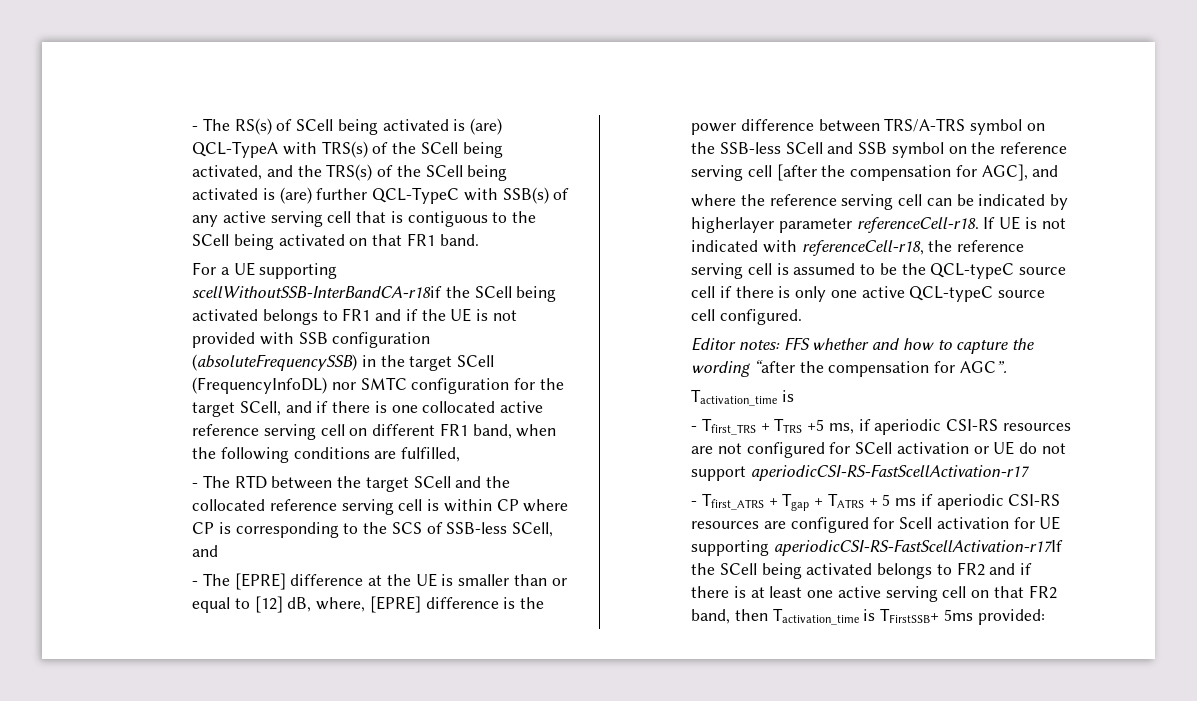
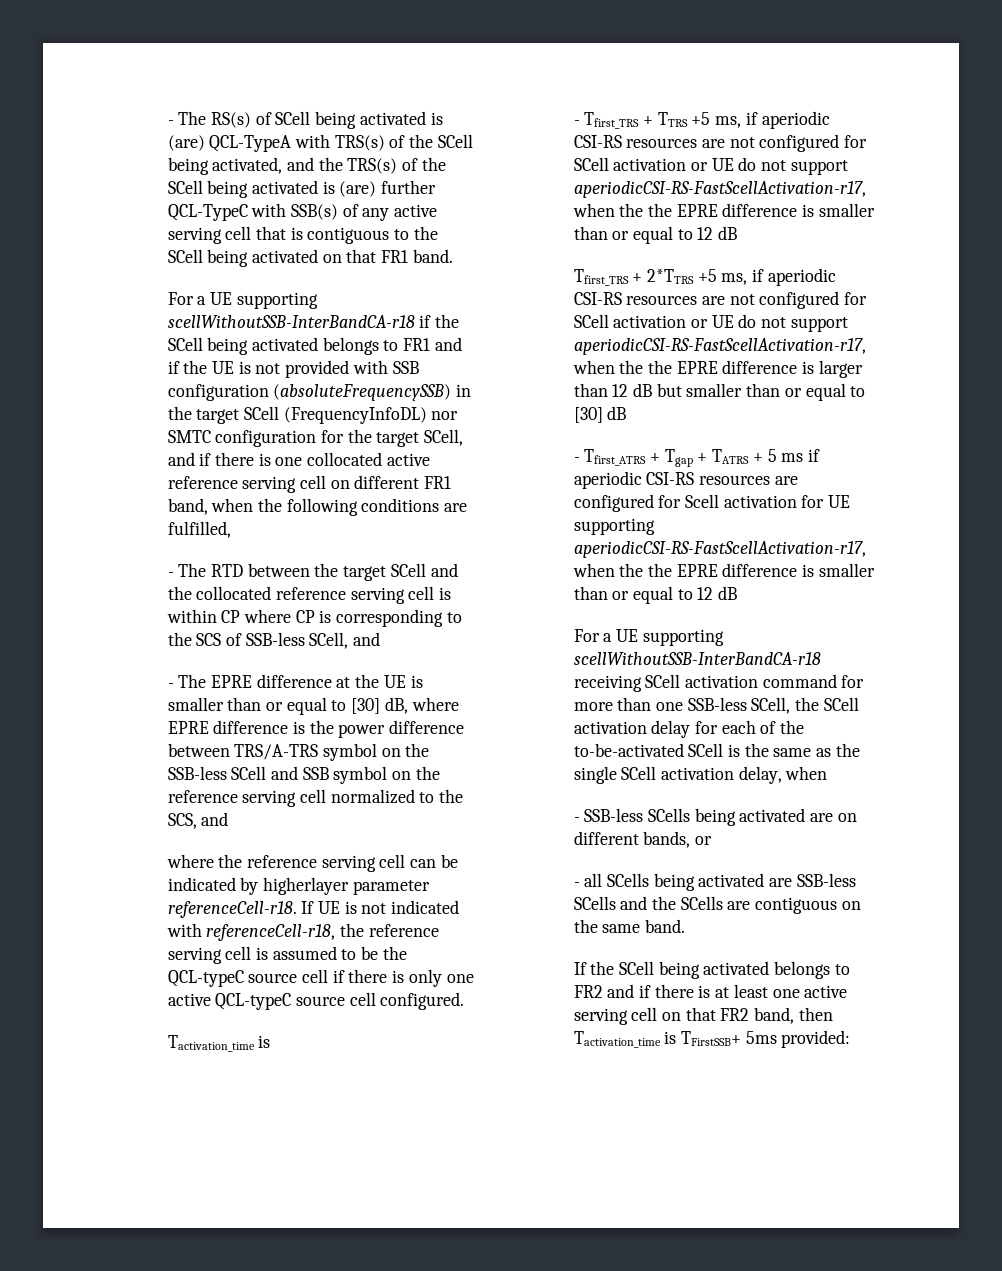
[192,286,443,298] scellWithoutSSB-InterBandCA-r18if -> [167,315,432,328] scellWithoutSSB-InterBandCA-r18 if
[234,573,286,590] [EPRE] -> [211,675,253,688] EPRE
[254,596,421,613] [12] dB, where, [EPRE] -> [351,697,459,714] [167,721,209,734] [30] dB, where EPRE
[776,164,1028,181] [after the compensation for AGC], -> [330,789,464,804] [167,813,197,829] normalized to the SCS,
[691,337,1035,354] [691,360,1007,377] // Editor notes: FFS whether and how to capture the wording “after the compensation for AGC”. -> (465, 1001) none
[750,464,1030,481] aperiodicCSI-RS-FastScellActivation-r17 -> [573,181,866,198] [572,203,875,217] [573,226,738,244] [573,268,836,286] [573,291,868,309] [573,314,848,332] [573,338,866,355] [572,360,863,378] [573,383,866,401] [573,406,627,423] aperiodicCSI-RS-FastScellActivation-r17, when the the EPRE difference is smaller than or equal to 12 dB // Tfirst_TRS + 2*TTRS +5 ms, if aperiodic CSI-RS resources are not configured for SCell activation or UE do not support aperiodicCSI-RS-FastScellActivation-r17, when the the EPRE difference is larger than 12 dB but smaller than or equal to [30] dB
[773,539,1063,556] aperiodicCSI-RS-FastScellActivation-r17If -> [573,541,866,558] [572,563,875,577] [573,586,738,604] [573,629,724,646] [573,652,821,665] [573,674,865,692] [573,697,859,714] [573,720,805,738] [573,743,860,757] [573,766,828,784] [573,808,857,826] [573,831,713,848] [573,873,856,891] [573,896,861,914] [573,919,686,933] [573,962,587,975] aperiodicCSI-RS-FastScellActivation-r17, when the the EPRE difference is smaller than or equal to 12 dB // For a UE supporting scellWithoutSSB-InterBandCA-r18 receiving SCell activation command for more than one SSB-less SCell, the SCell activation delay for each of the to-be-activated SCell is the same as the single SCell activation delay, when // - SSB-less SCells being activated are on different bands, or // - all SCells being activated are SSB-less SCells and the SCells are contiguous on the same band. // If

